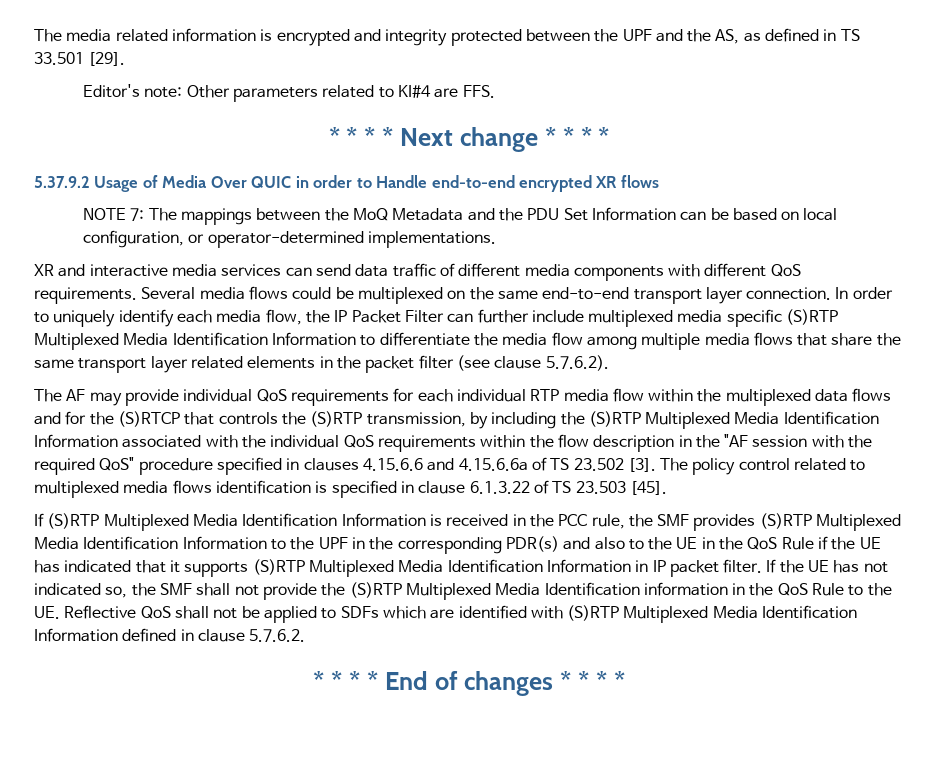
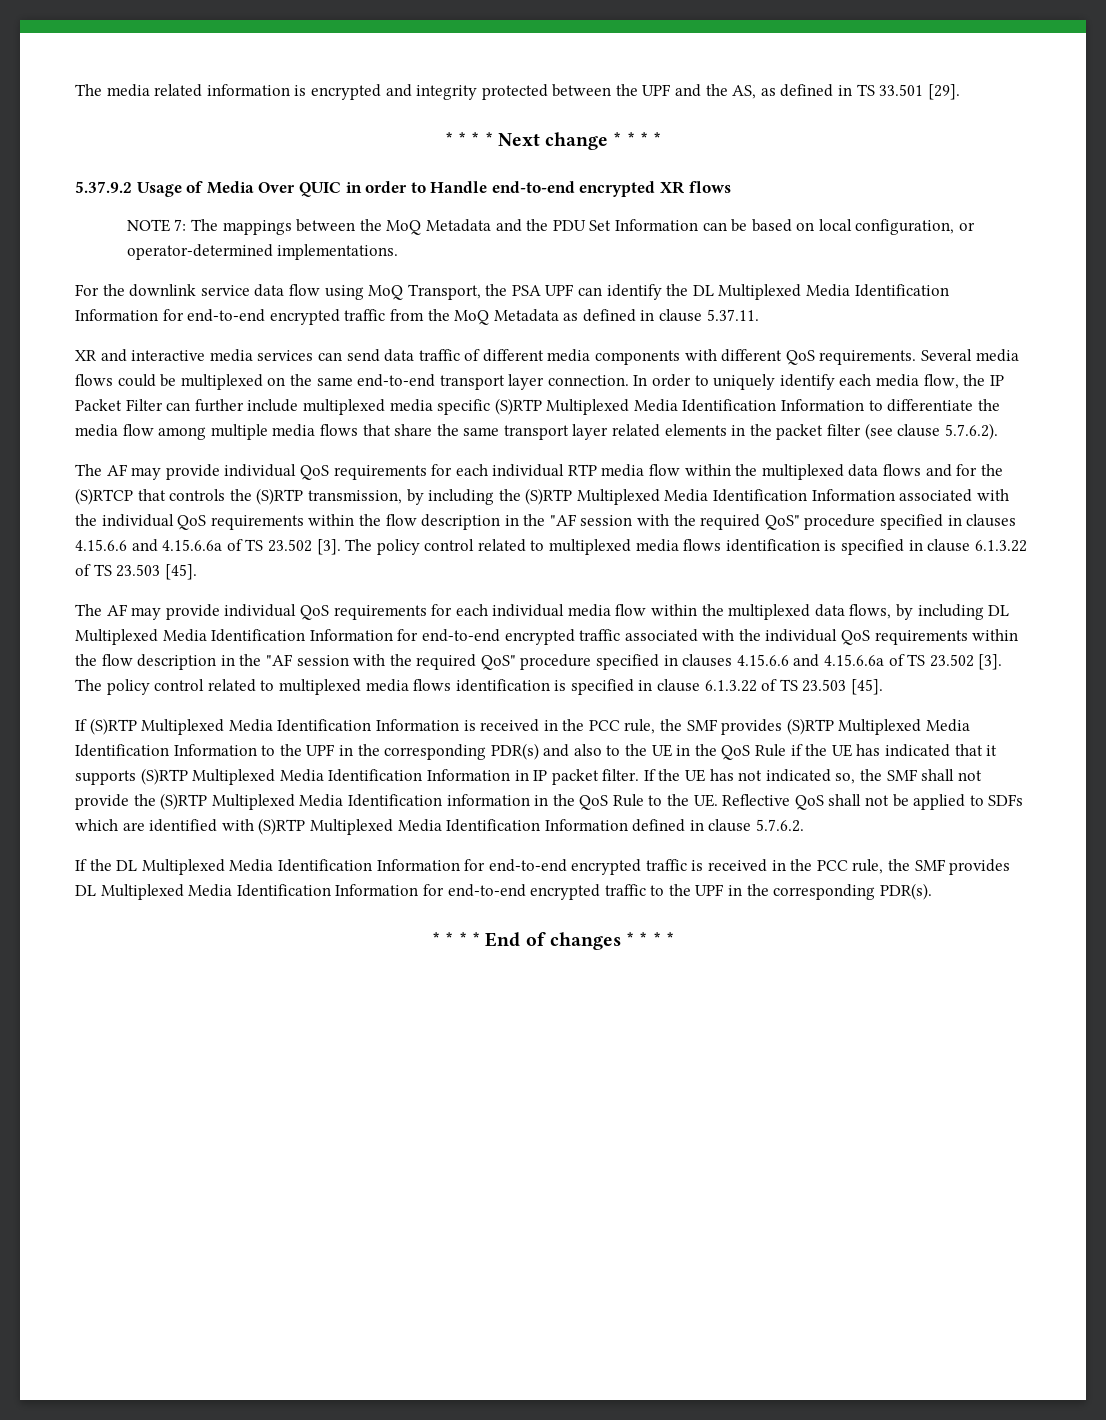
[83,84,495,102] // Editor's note: Other parameters related to KI#4 are FFS. -> (960, 92) none
(496, 239) none -> [75,284,949,300] [75,309,759,325] // For the downlink service data flow using MoQ Transport, the PSA UPF can identify the DL Multiplexed Media Identification Information for end-to-end encrypted traffic from the MoQ Metadata as defined in clause 5.37.11.
(667, 488) none -> [75,604,1010,620] [75,629,1019,645] [75,654,1003,670] [75,679,884,695] // The AF may provide individual QoS requirements for each individual media flow within the multiplexed data flows, by including DL Multiplexed Media Identification Information for end-to-end encrypted traffic associated with the individual QoS requirements within the flow description in the "AF session with the required QoS" procedure specified in clauses 4.15.6.6 and 4.15.6.6a of TS 23.502 [3]. The policy control related to multiplexed media flows identification is specified in clause 6.1.3.22 of TS 23.503 [45].
(306, 635) none -> [75,859,1011,875] [75,883,932,900] // If the DL Multiplexed Media Identification Information for end-to-end encrypted traffic is received in the PCC rule, the SMF provides DL Multiplexed Media Identification Information for end-to-end encrypted traffic to the UPF in the corresponding PDR(s).

